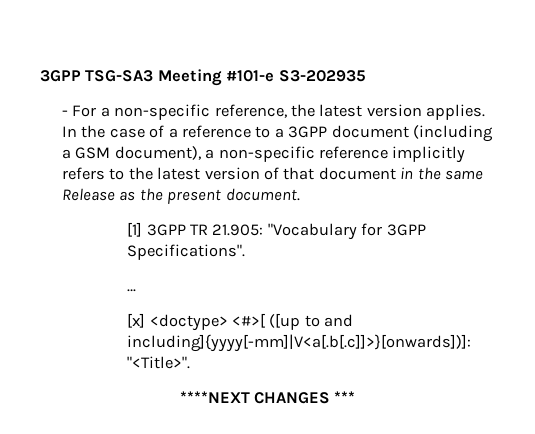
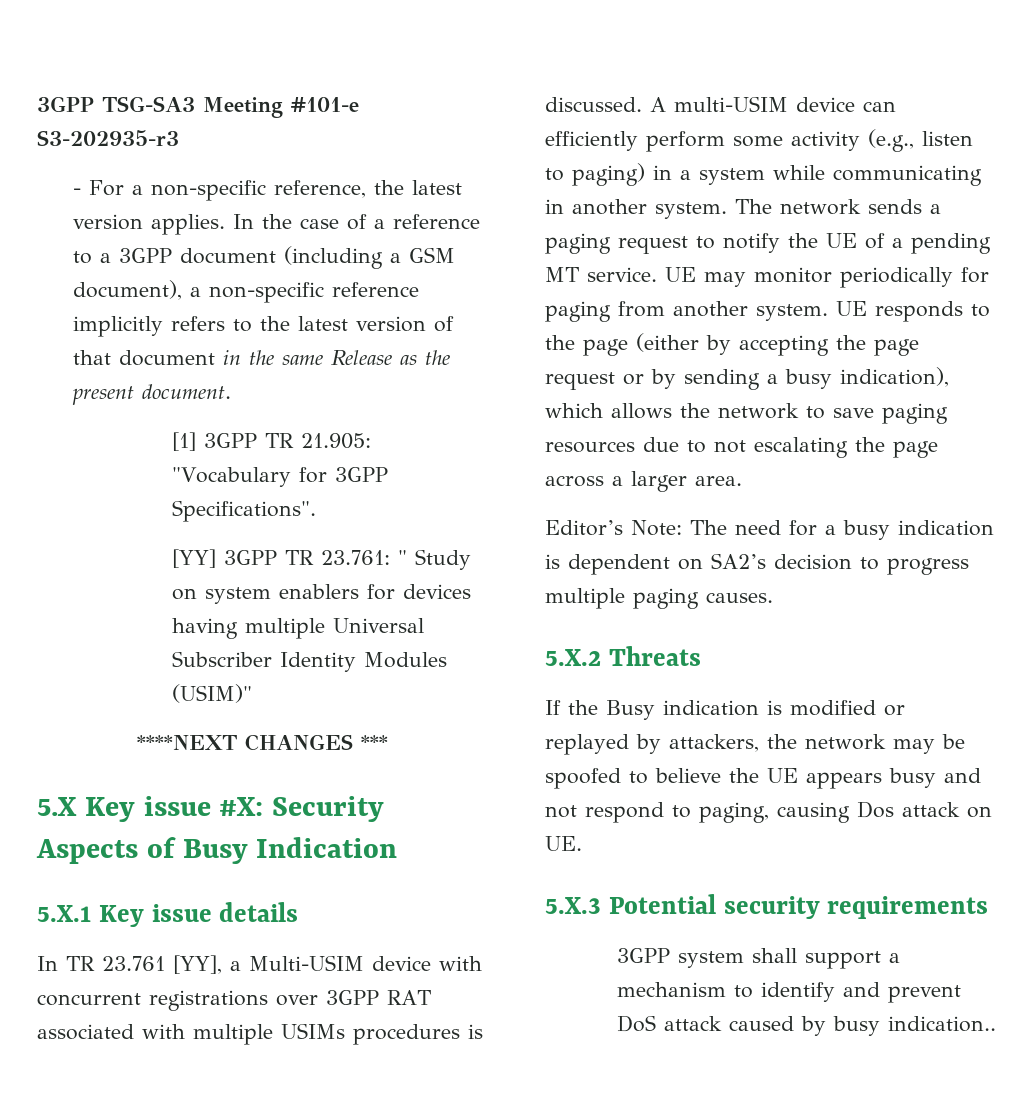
[278,70,366,82] S3-202935 -> [37,130,179,146] S3-202935-r3
[127,289,137,292] [127,313,354,331] [127,334,472,352] [127,356,191,369] [179,391,356,404] … // [x] <doctype> <#>[ ([up to and including]{yyyy[-mm]|V<a[.b[.c]]>}[onwards])]: "<Title>". // ****NEXT CHANGES *** -> [172,549,472,570] [172,584,472,604] [172,618,425,639] [172,651,448,672] [172,684,253,703] [137,734,388,751] [37,796,385,822] [36,837,398,864] [37,902,299,927] [37,955,482,974] [37,990,431,1011] [37,1023,483,1045] [545,96,896,112] [545,129,973,152] [545,163,982,186] [545,199,941,219] [545,233,991,254] [545,267,989,288] [545,301,990,322] [545,333,919,356] [545,367,949,390] [545,403,948,424] [545,437,938,458] [545,471,742,492] [545,520,994,540] [545,553,969,575] [545,588,773,609] [545,646,701,666] [545,700,905,720] [545,734,965,755] [545,768,981,789] [545,801,992,823] [545,836,582,851] [545,894,989,919] [616,948,900,969] [616,982,961,1003] [616,1015,996,1036] [YY] 3GPP TR 23.761: " Study on system enablers for devices having multiple Universal Subscriber Identity Modules (USIM)" // ****NEXT CHANGES *** // 5.X Key issue #X: Security Aspects of Busy Indication // 5.X.1 Key issue details // In TR 23.761 [YY], a Multi-USIM device with concurrent registrations over 3GPP RAT associated with multiple USIMs procedures is discussed. A multi-USIM device can efficiently perform some activity (e.g., listen to paging) in a system while communicating in another system. The network sends a paging request to notify the UE of a pending MT service. UE may monitor periodically for paging from another system. UE responds to the page (either by accepting the page request or by sending a busy indication), which allows the network to save paging resources due to not escalating the page across a larger area. // Editor’s Note: The need for a busy indication is dependent on SA2’s decision to progress multiple paging causes. // 5.X.2 Threats // If the Busy indication is modified or replayed by attackers, the network may be spoofed to believe the UE appears busy and not respond to paging, causing Dos attack on UE. // 5.X.3 Potential security requirements // 3GPP system shall support a mechanism to identify and prevent DoS attack caused by busy indication..

